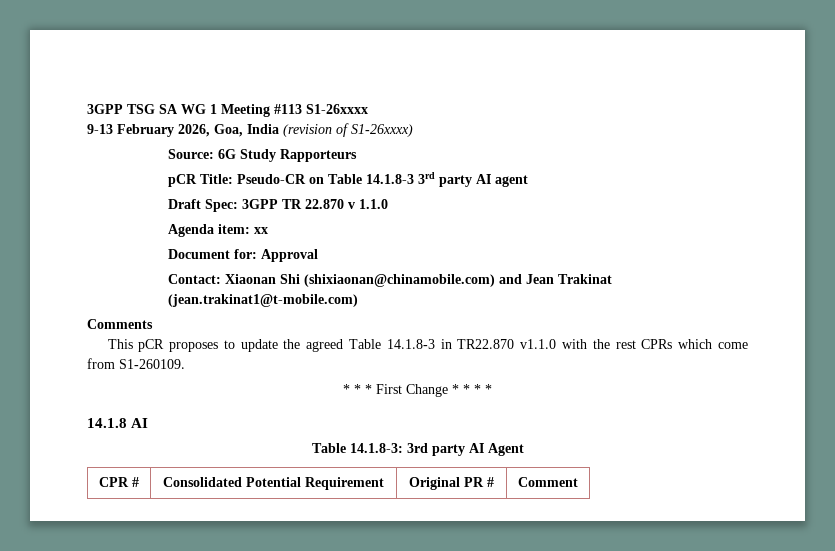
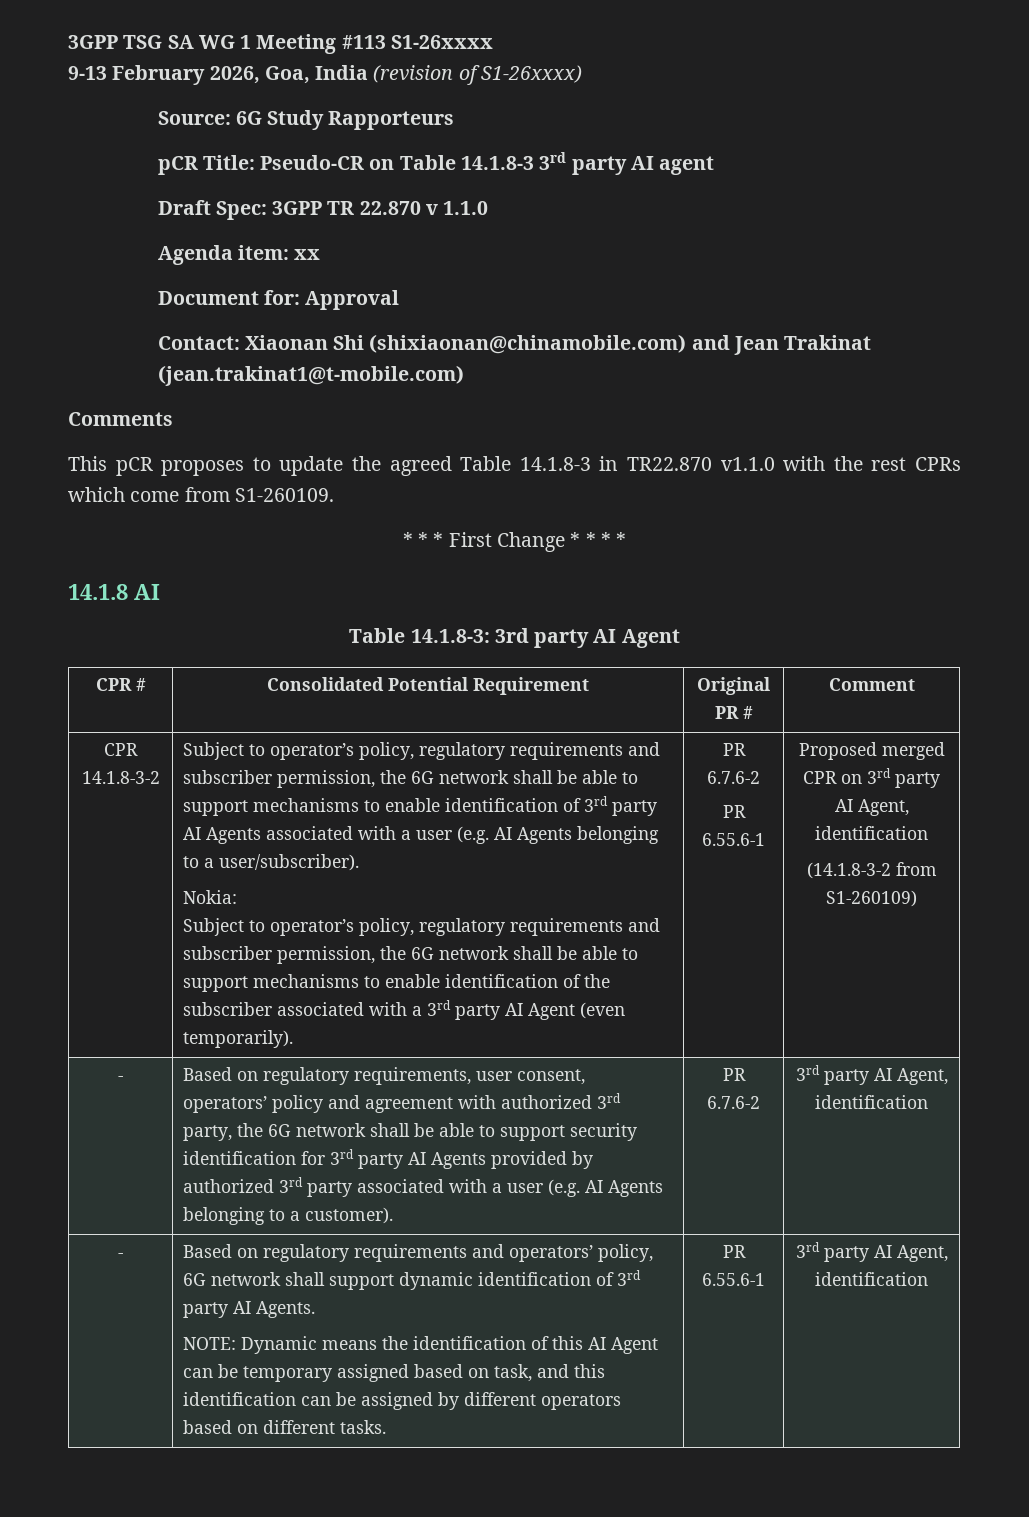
(578, 482) none -> [104,743,138,756] [81,771,160,784] [182,742,660,760] [182,770,638,788] [182,796,657,816] [182,826,659,844] [182,854,359,871] [182,890,237,904] [182,918,660,936] [182,946,638,964] [182,974,610,992] [182,1000,625,1020] [182,1030,293,1048] [722,743,746,756] [707,771,760,784] [722,805,746,818] [702,833,765,846] [798,742,945,760] [803,768,940,788] [834,799,909,816] [815,826,928,840] [806,862,937,879] [826,890,917,907] [118,1076,123,1081] [182,1067,585,1085] [182,1093,621,1113] [182,1123,637,1141] [182,1149,593,1169] [182,1177,663,1197] [182,1207,393,1225] [722,1068,746,1081] [707,1096,760,1109] [795,1065,948,1085] [815,1095,928,1109] [118,1253,123,1258] [182,1244,653,1262] [182,1270,641,1290] [182,1301,315,1318] [182,1336,658,1354] [182,1364,605,1382] [182,1392,621,1410] [182,1420,386,1434] [722,1245,746,1258] [702,1273,765,1286] [795,1242,948,1262] [815,1272,928,1286] // CPR 14.1.8-3-2 | Subject to operator’s policy, regulatory requirements and subscriber permission, the 6G network shall be able to support mechanisms to enable identification of 3rd party AI Agents associated with a user (e.g. AI Agents belonging to a user/subscriber). // Nokia: // Subject to operator’s policy, regulatory requirements and subscriber permission, the 6G network shall be able to support mechanisms to enable identification of the subscriber associated with a 3rd party AI Agent (even temporarily). | PR 6.7.6-2 // PR 6.55.6-1 | Proposed merged CPR on 3rd party AI Agent, identification // (14.1.8-3-2 from S1-260109) // - | Based on regulatory requirements, user consent, operators’ policy and agreement with authorized 3rd party, the 6G network shall be able to support security identification for 3rd party AI Agents provided by authorized 3rd party associated with a user (e.g. AI Agents belonging to a customer). | PR 6.7.6-2 | 3rd party AI Agent, identification // - | Based on regulatory requirements and operators’ policy, 6G network shall support dynamic identification of 3rd party AI Agents. // NOTE: Dynamic means the identification of this AI Agent can be temporary assigned based on task, and this identification can be assigned by different operators based on different tasks. | PR 6.55.6-1 | 3rd party AI Agent, identification

